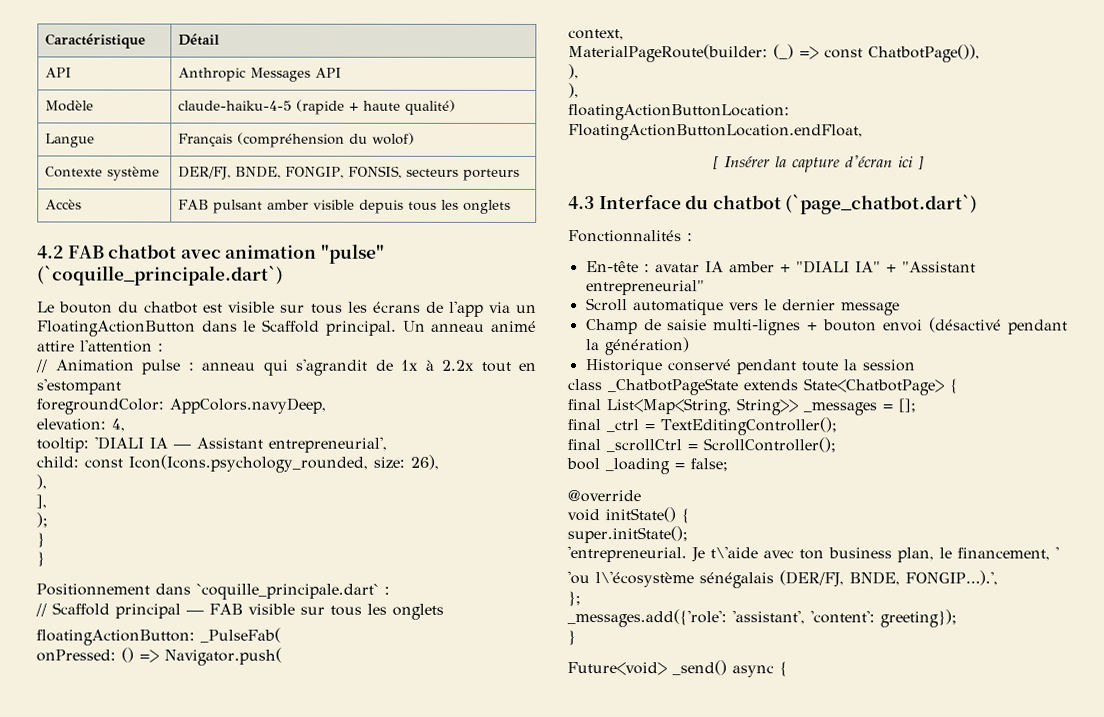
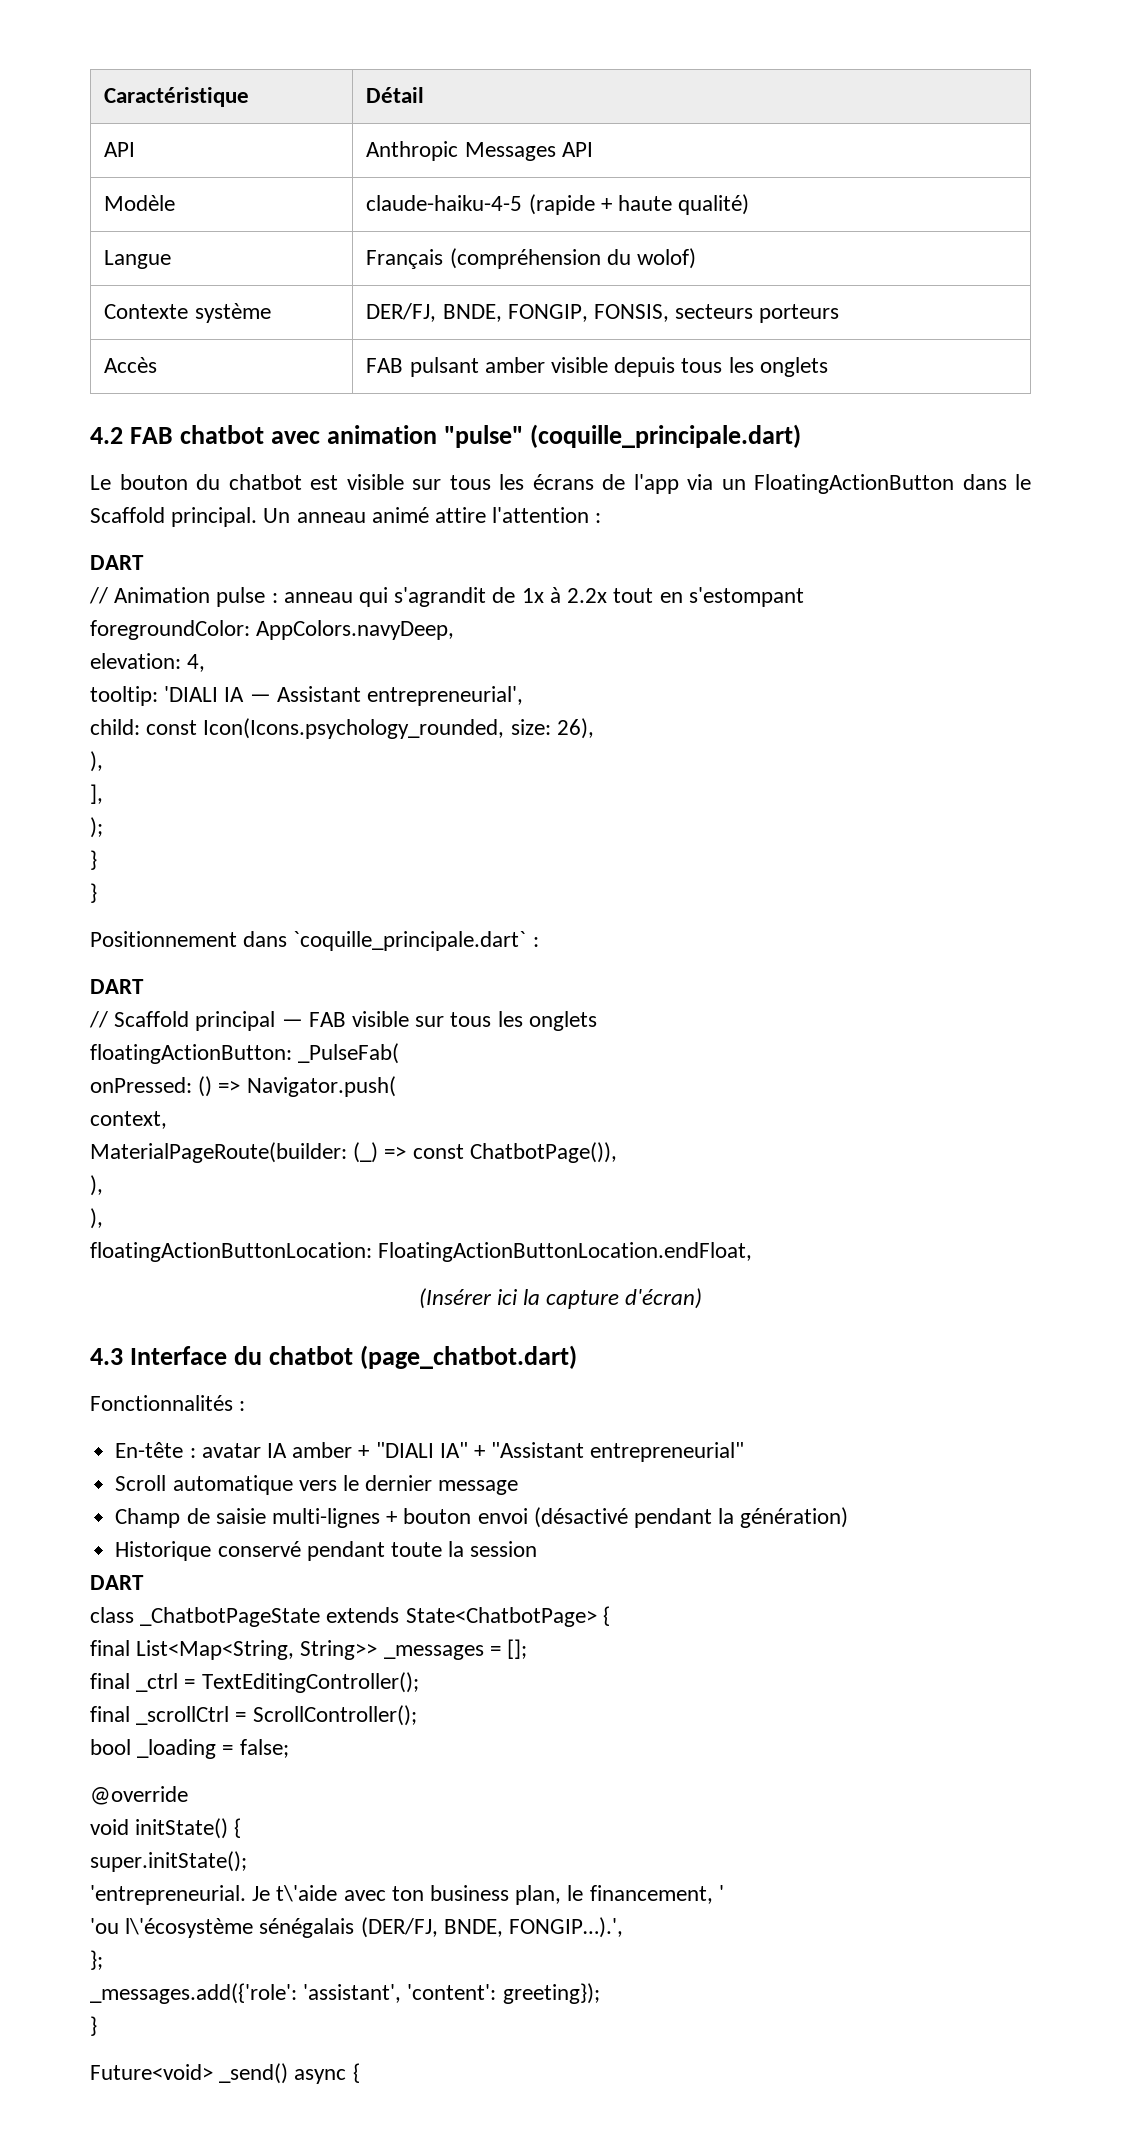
[37,265,284,286] (`coquille_principale.dart`) -> [530,424,802,448] (coquille_principale.dart)
(164, 347) none -> [90,555,144,570] // DART
(390, 590) none -> [90,979,144,994] // DART
[712,155,924,173] [ Insérer la capture d'écran ici ] -> [418,1288,703,1309] (Insérer ici la capture d'écran)
[785,194,979,215] (`page_chatbot.dart`) -> [360,1345,578,1369] (page_chatbot.dart)
(915, 365) none -> [90,1575,144,1590] // DART

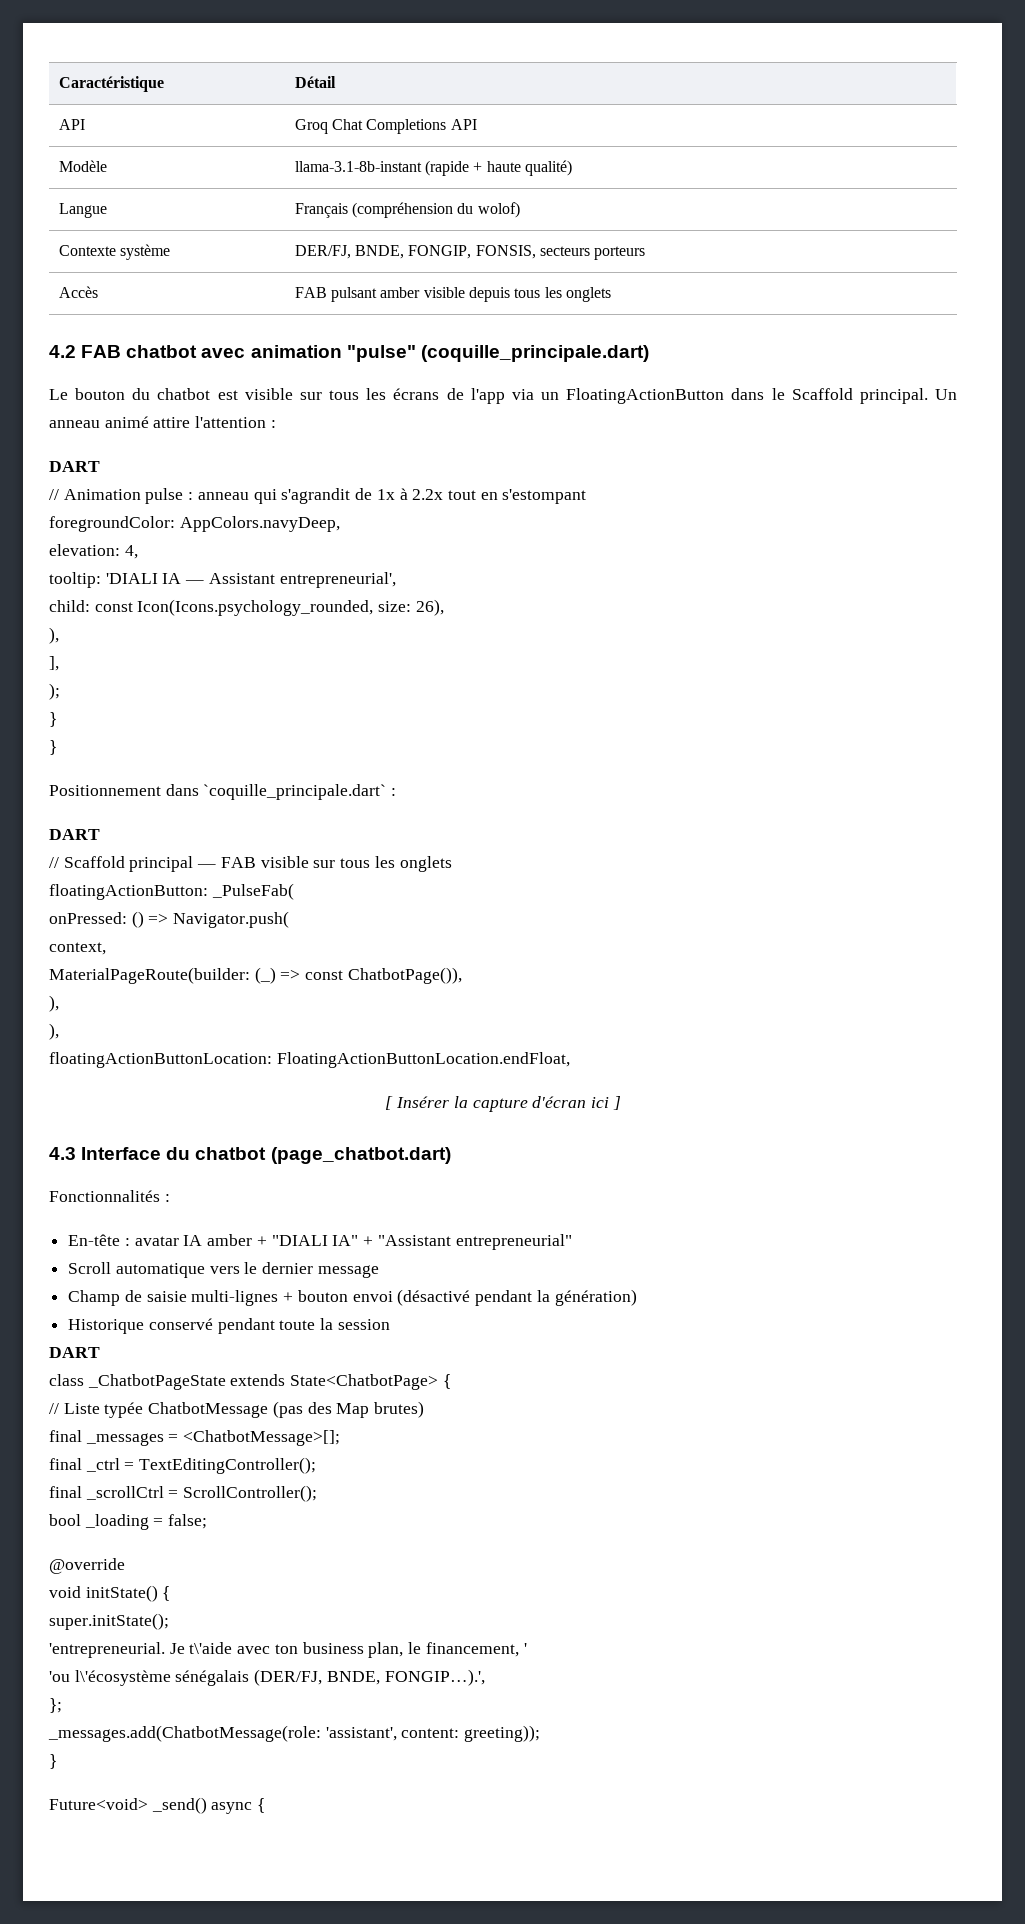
[366,141,556,161] Anthropic Messages -> [294,119,447,134] Groq Chat Completions
[366,195,523,211] claude-haiku-4-5 -> [294,161,422,172] llama-3.1-8b-instant
[418,1288,703,1309] (Insérer ici la capture d'écran) -> [385,1096,621,1112] [ Insérer la capture d'écran ici ]
[90,1640,378,1660] // final List<Map<String, String>> -> [49,1401,425,1418] [49,1430,82,1442] // // Liste typée ChatbotMessage (pas des Map brutes) // final
[507,1639,528,1659] []; -> [183,1430,341,1446] <ChatbotMessage>[];
[90,1983,600,2004] _messages.add({'role': 'assistant', 'content': greeting}); -> [48,1725,541,1742] _messages.add(ChatbotMessage(role: 'assistant', content: greeting));

